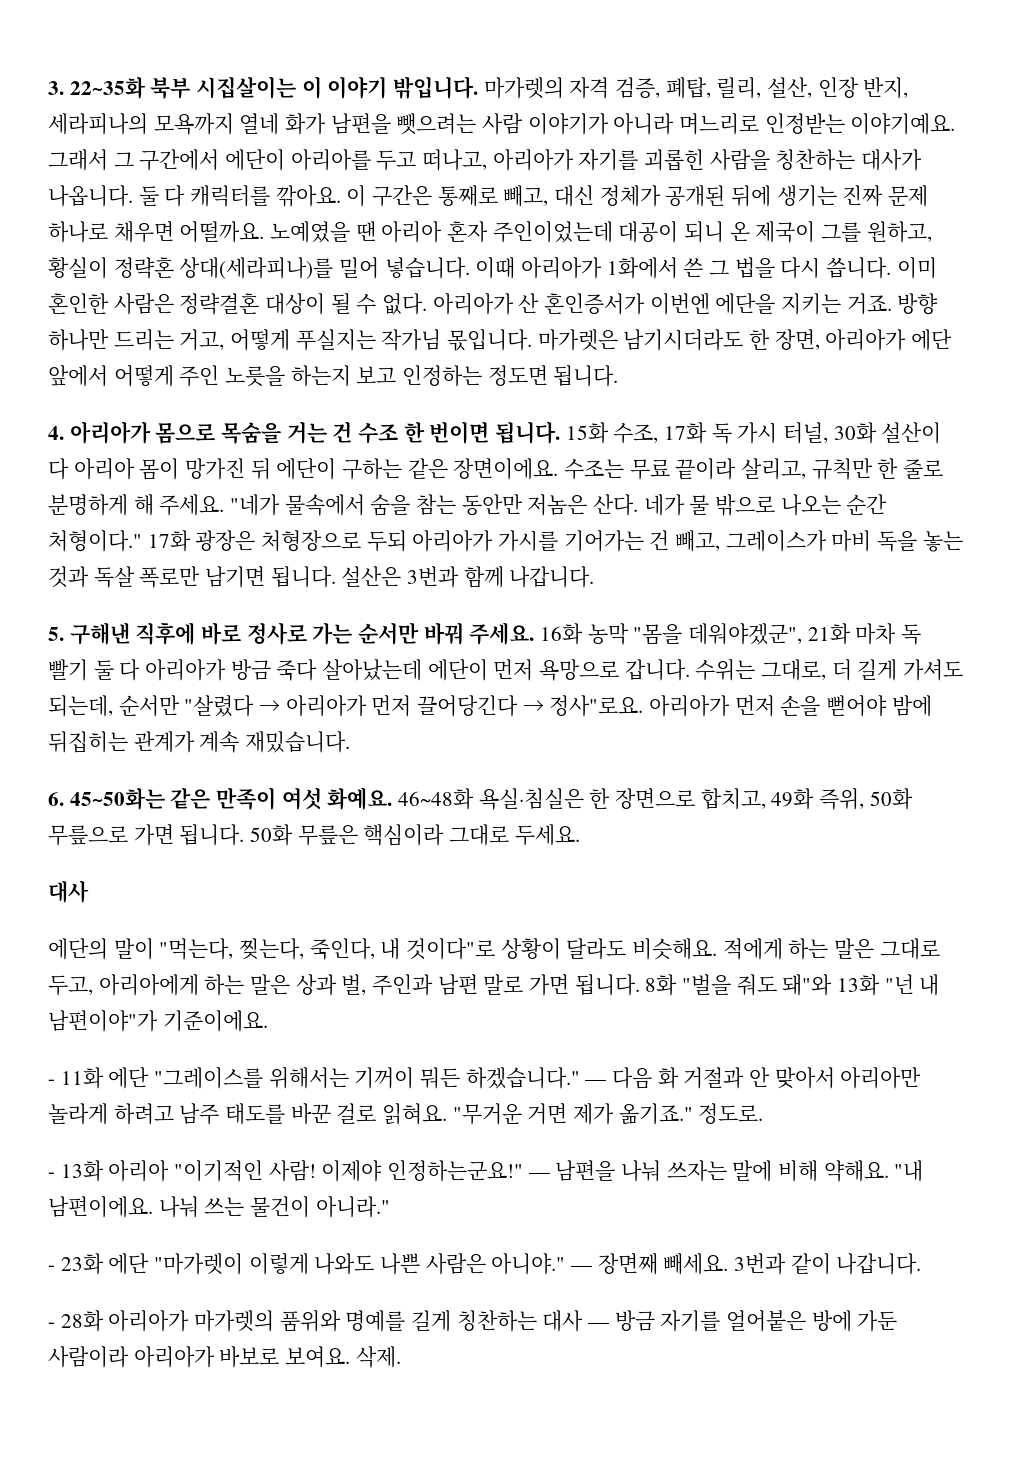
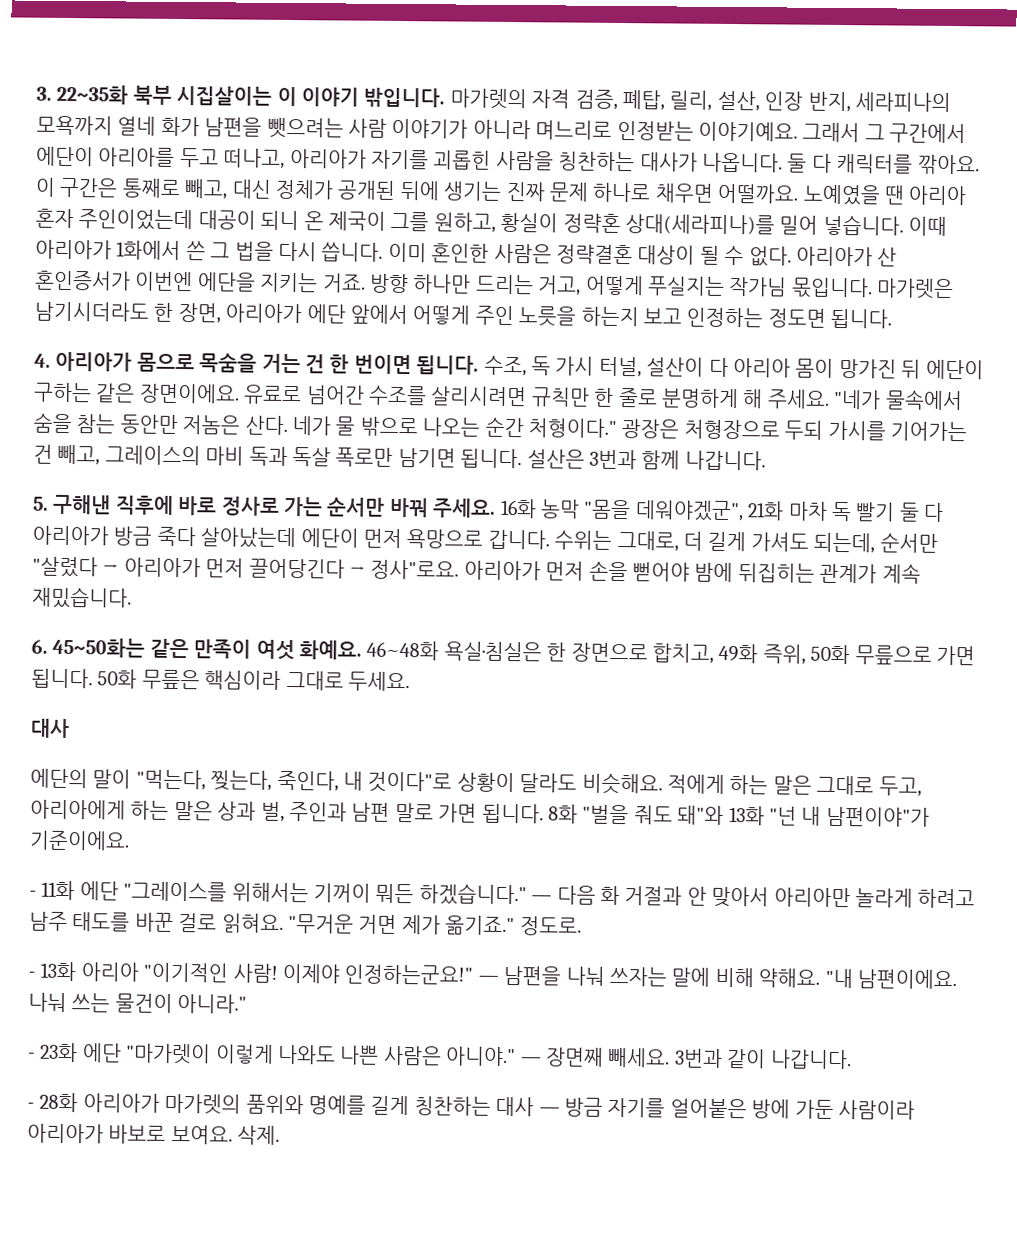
[358,422,399,444] 수조 -> (325, 364) none
[565,422,708,444] 15화 수조, 17화 -> [483,355,527,377] 수조,
[833,422,877,444] 30화 -> (642, 367) none
[564,458,807,480] 수조는 무료 끝이라 살리고, -> [243,384,528,407] 유료로 넘어간 수조를 살리시려면
[147,530,191,552] 17화 -> (617, 428) none
[412,530,494,552] 아리아가 -> (824, 430) none
[725,530,963,552] [48,566,89,588] 그레이스가 마비 독을 놓는 것과 -> [104,445,288,466] 그레이스의 마비 독과

